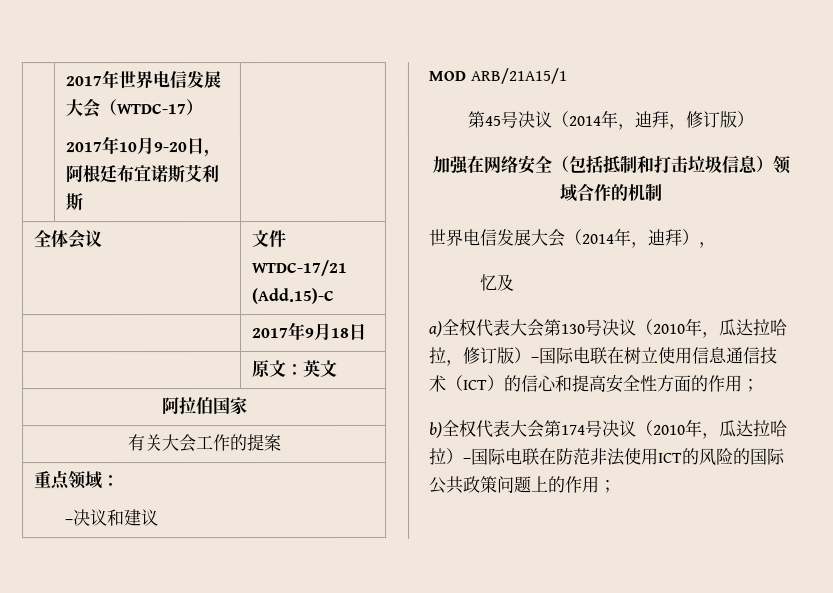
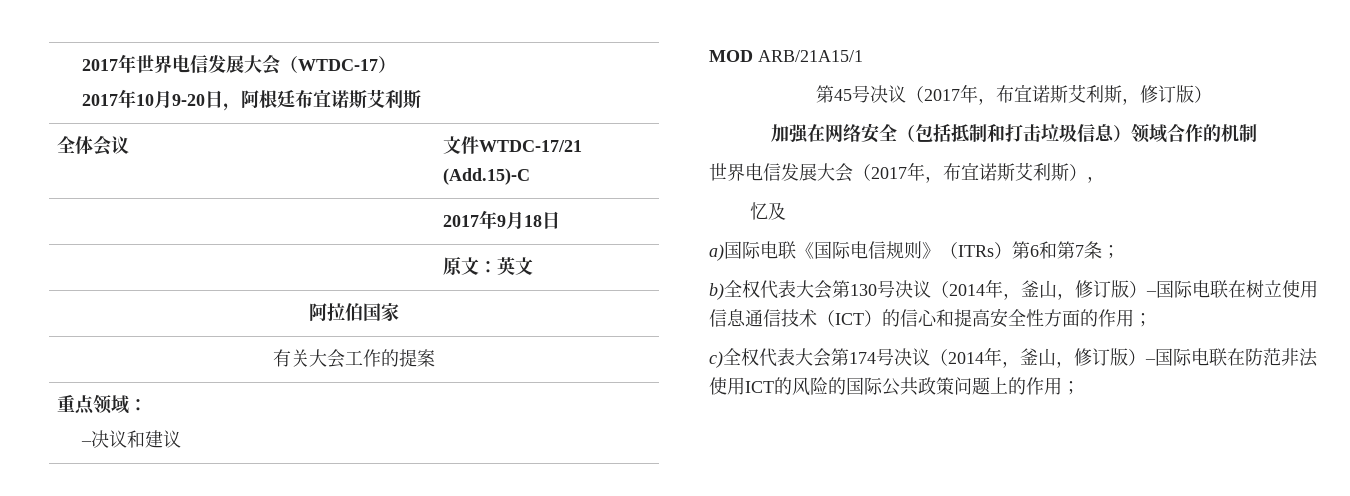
[568,109,669,130] 2014年，迪拜 -> [924,84,1122,105] 2017年，布宜诺斯艾利斯
[581,227,716,248] [479,273,515,291] [429,320,443,337] 2014年，迪拜）， // 忆及 // a) -> [871,162,1105,183] [749,202,786,220] [709,241,1120,261] [709,283,724,300] 2017年，布宜诺斯艾利斯）， // 忆及 // a)国际电联《国际电信规则》（ITRs）第6和第7条； // b)
[653,317,788,338] [429,346,447,364] 2010年，瓜达拉哈拉 -> [949,279,1057,300] 2014年，釜山
[429,421,443,438] b) -> [709,351,723,368] c)
[653,418,788,439] [429,447,447,465] 2010年，瓜达拉哈拉 -> [948,347,1128,368] 2014年，釜山，修订版

